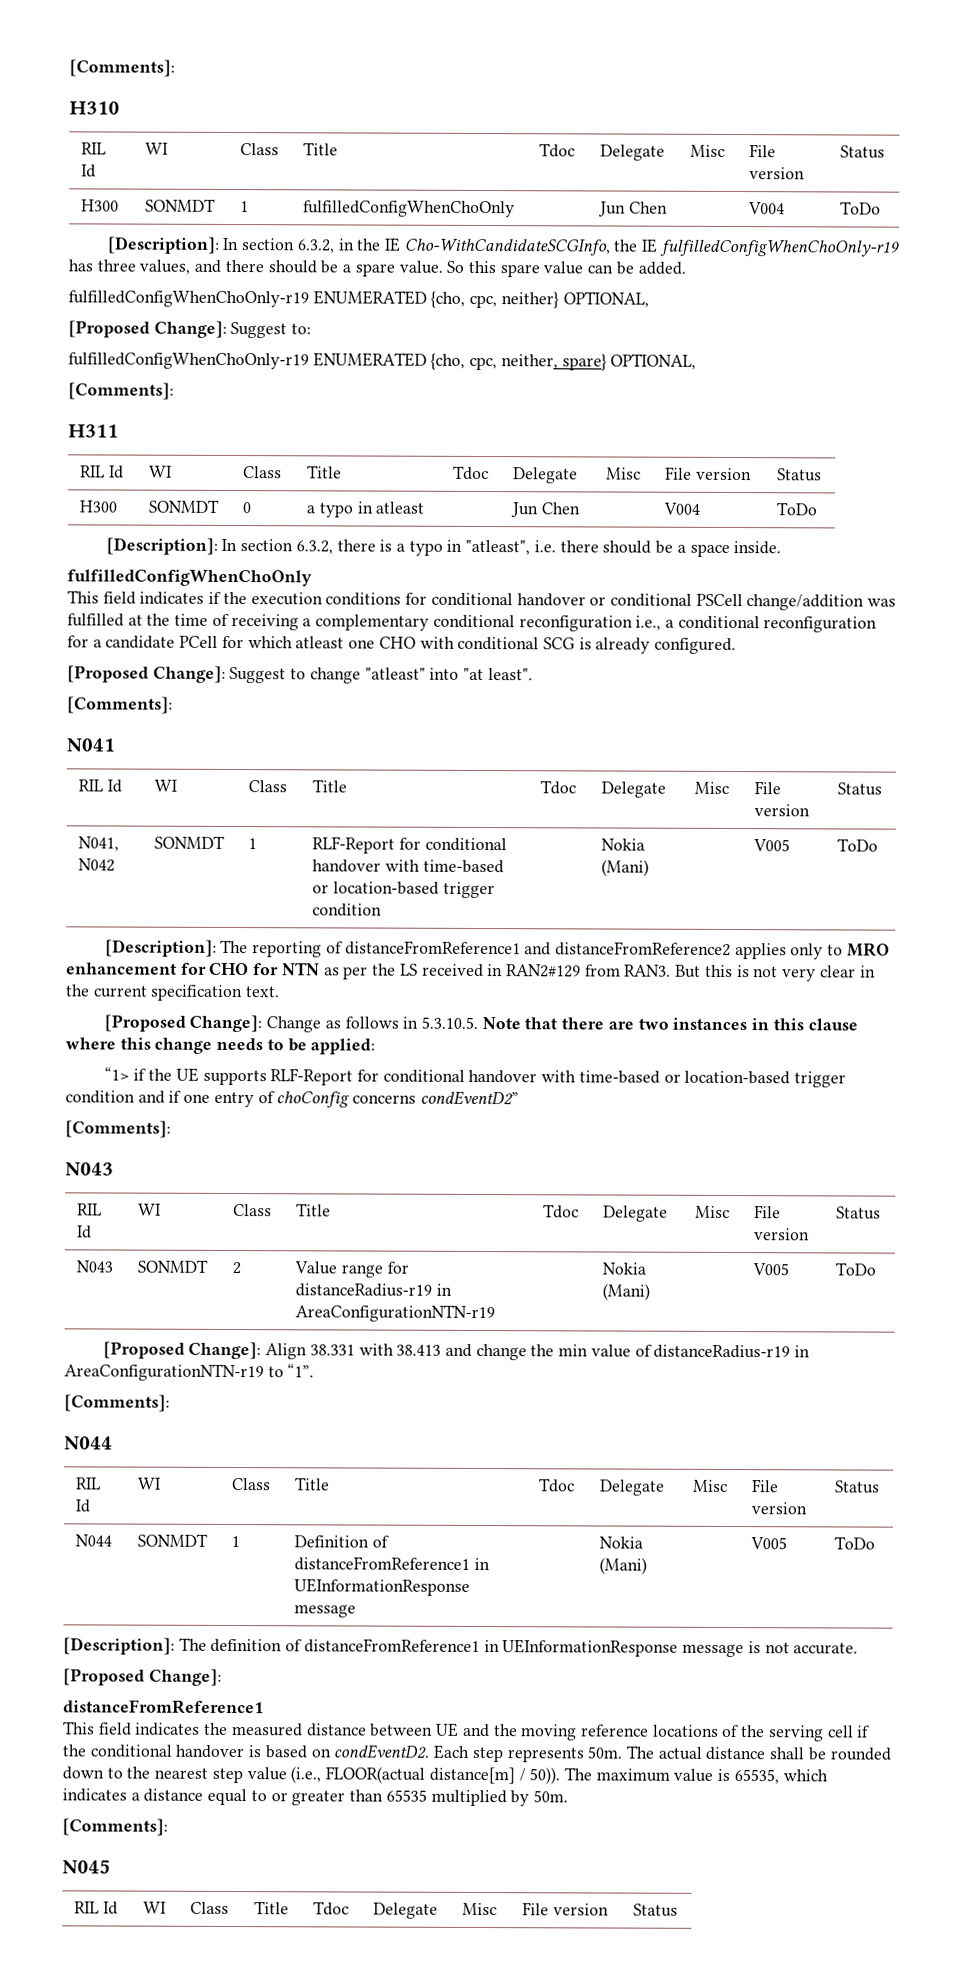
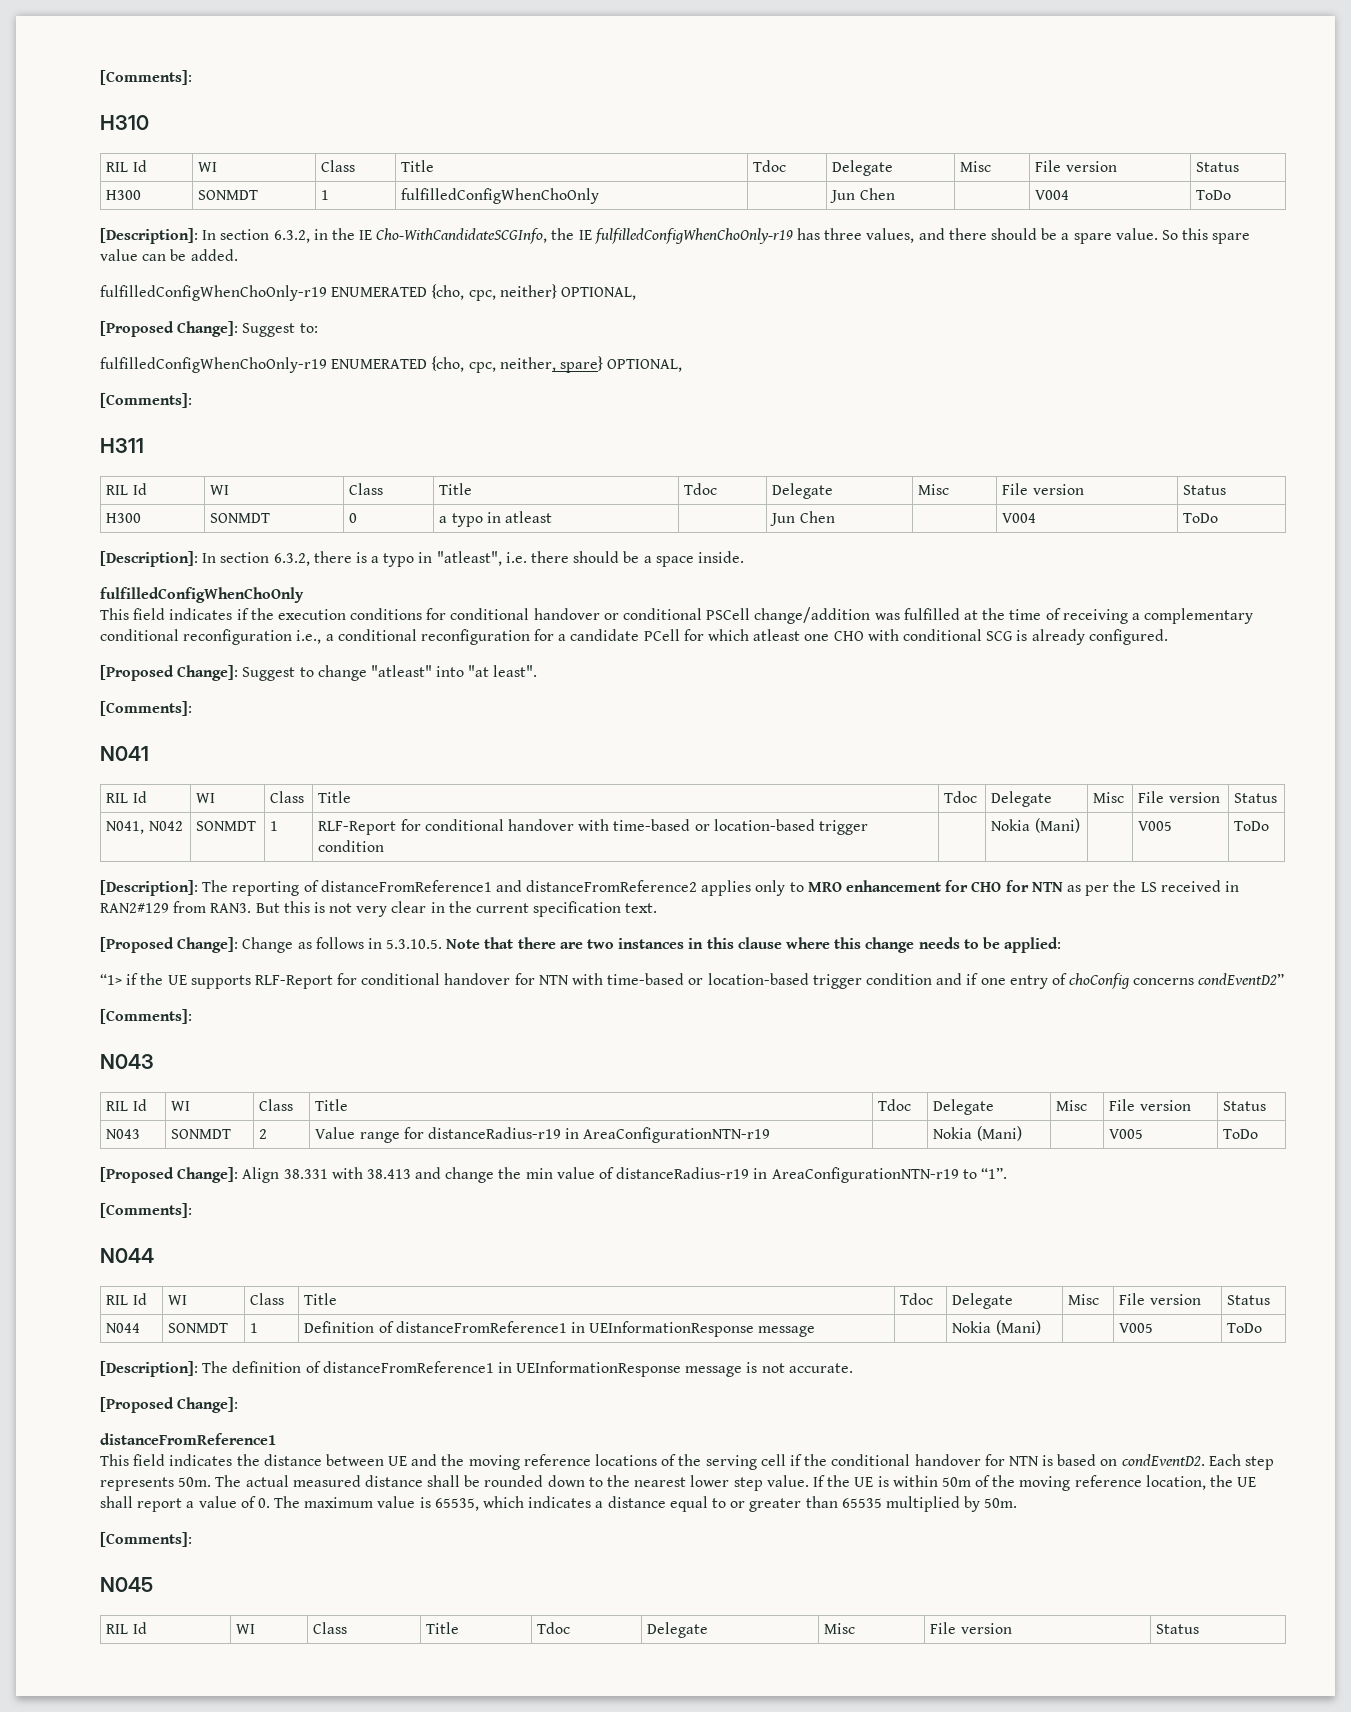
(538, 1076) none -> [514,973,569,985] for NTN
[231,1723,303,1737] measured -> (260, 1460) none
(245, 1751) none -> [984,1454,1039,1466] for NTN
(702, 1753) none -> [292,1475,361,1487] measured
[211,1766,561,1785] step value (i.e., FLOOR(actual distance[m] / 50)). -> [690,1475,1257,1491] [100,1496,270,1512] lower step value. If the UE is within 50m of the moving reference location, the UE shall report a value of 0.

